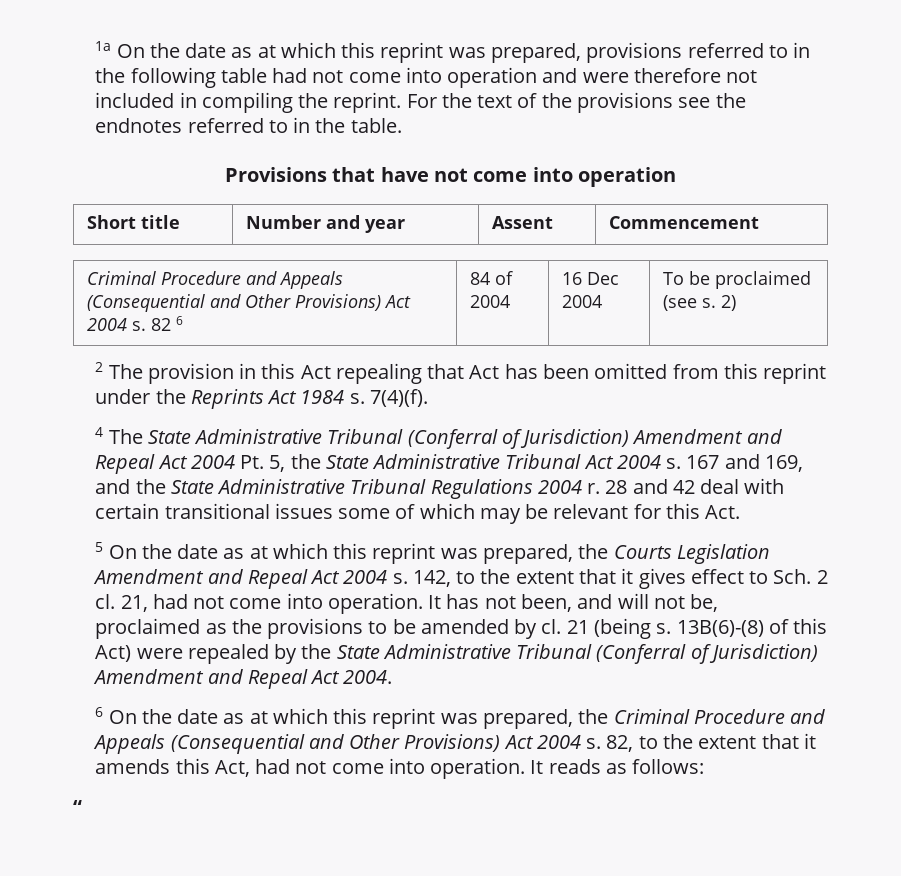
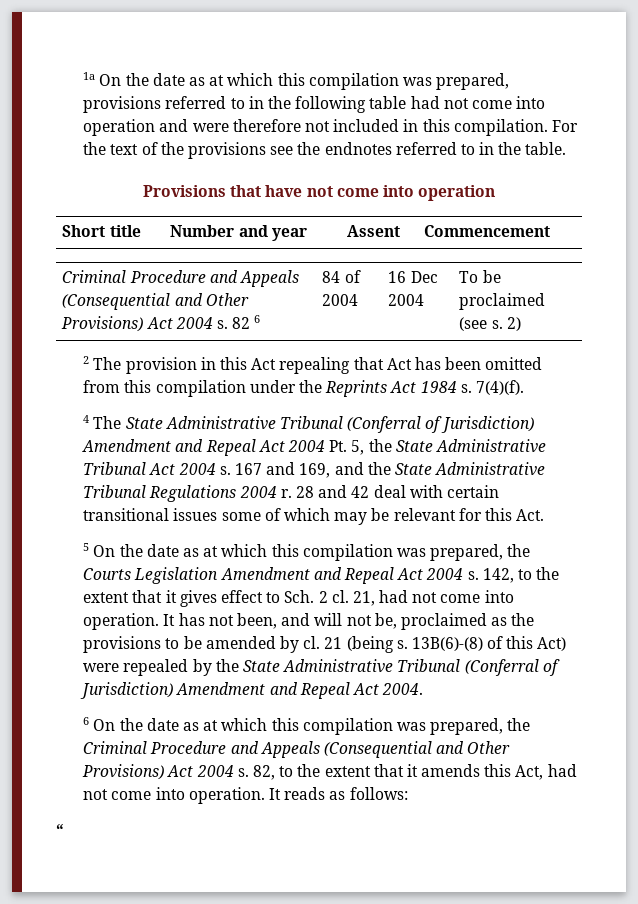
[380,42,444,63] reprint -> [308,73,399,90] compilation
[201,92,402,113] compiling the reprint. -> [422,119,548,136] this compilation.
[763,363,827,384] reprint -> [155,380,246,397] compilation
[372,543,436,564] reprint -> [302,544,393,561] compilation
[372,708,436,729] reprint -> [302,718,393,735] compilation

